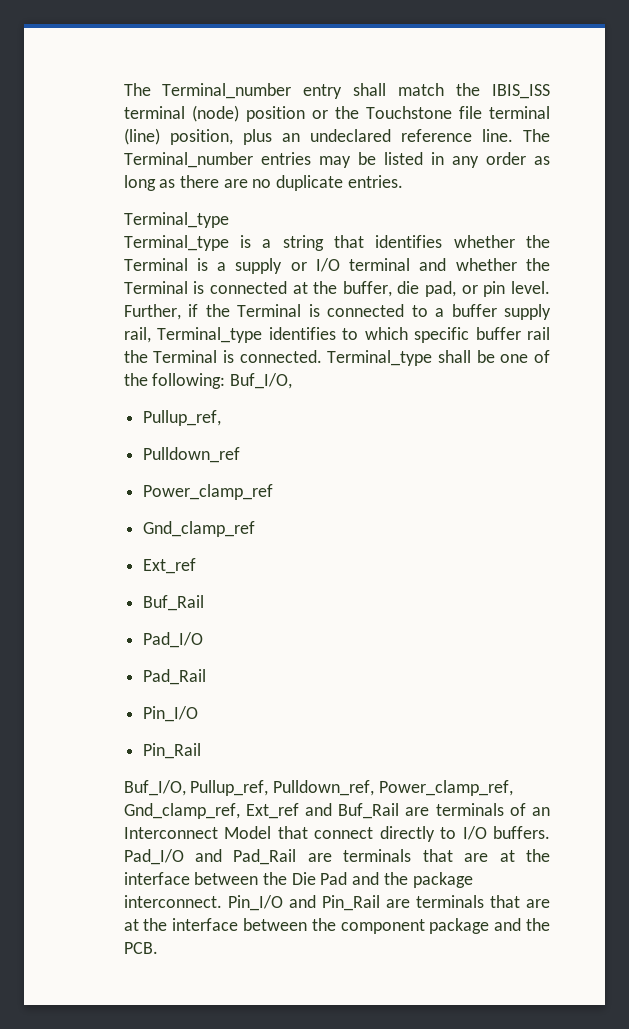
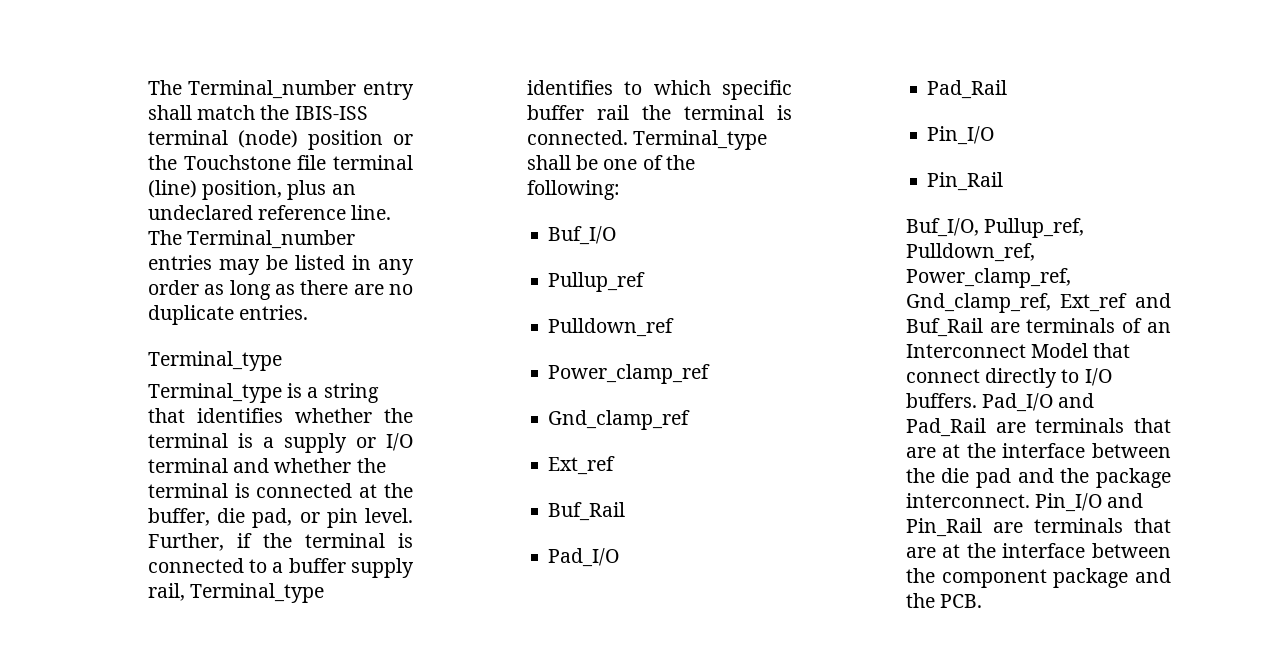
[491,84,550,99] IBIS_ISS -> [294,106,368,120] IBIS-ISS
[123,258,188,271] Terminal -> [147,433,228,448] terminal
[123,281,188,294] Terminal -> [147,483,228,498] terminal
[237,304,302,317] Terminal -> [304,533,385,548] terminal
[153,350,218,363] Terminal -> [683,105,764,120] terminal
[230,373,293,389] [142,410,221,426] Buf_I/O, // Pullup_ref, -> [548,226,617,245] [548,272,646,292] // Buf_I/O // Pullup_ref
[291,872,348,885] Die Pad -> [941,468,1012,488] die pad

